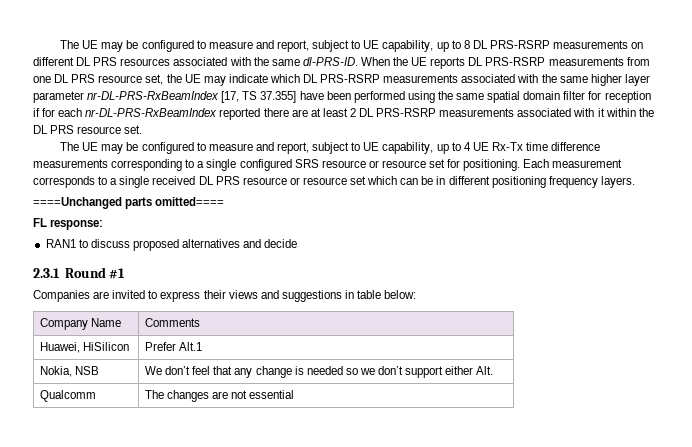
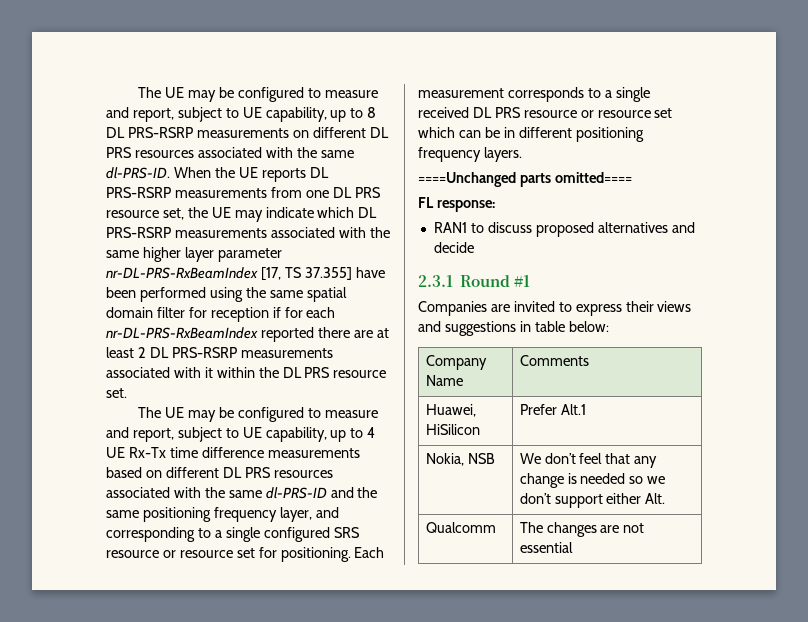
(108, 163) none -> [106,467,333,478] [106,487,378,499] [106,507,339,522] based on different DL PRS resources associated with the same dl-PRS-ID and the same positioning frequency layer, and

